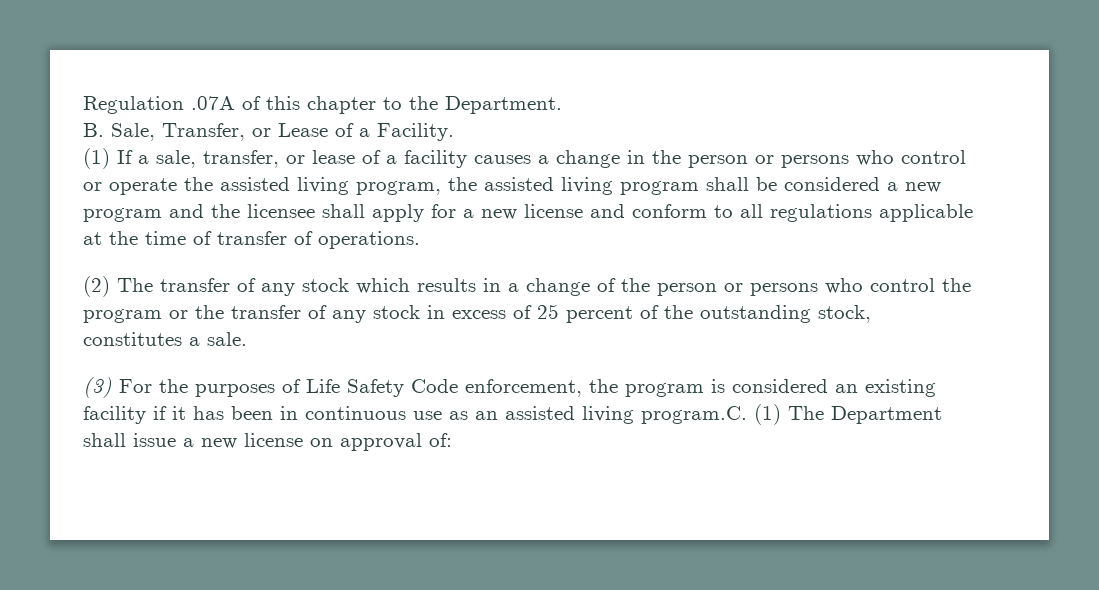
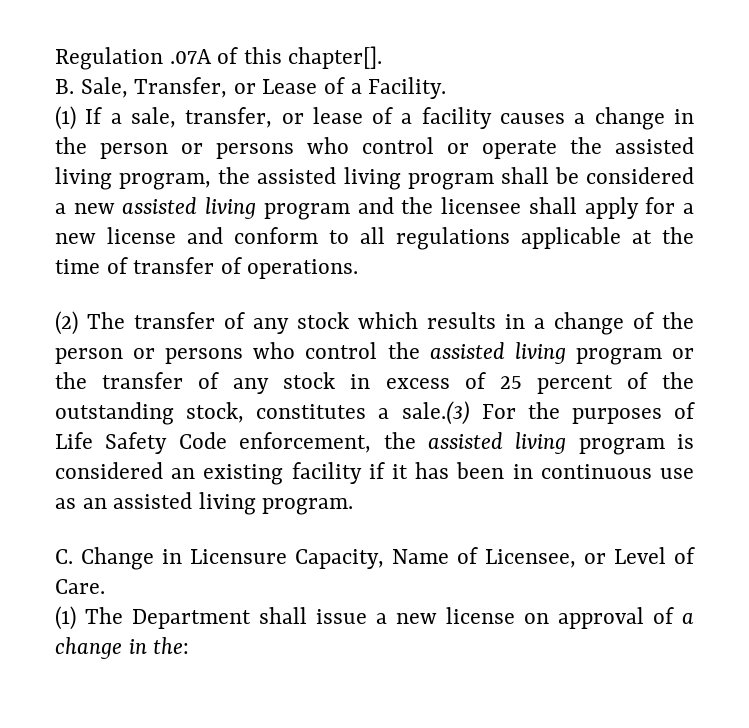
[307,96,562,114] chapter to the Department. -> [288,46,383,69] chapter[].
(941, 187) none -> [122,197,257,219] assisted living
(971, 285) none -> [429,342,566,364] assisted living
[207,332,247,346] [83,377,112,398] sale. // (3) -> [401,401,470,425] sale.(3)
(618, 386) none -> [427,432,567,454] assisted living
[641,406,747,424] program.C. -> [262,498,354,515] [55,547,695,570] [55,579,105,594] program. // C. Change in Licensure Capacity, Name of Licensee, or Level of Care. //
[429,433,452,447] of: -> [653,607,694,624] [55,637,190,659] of a change in the:

